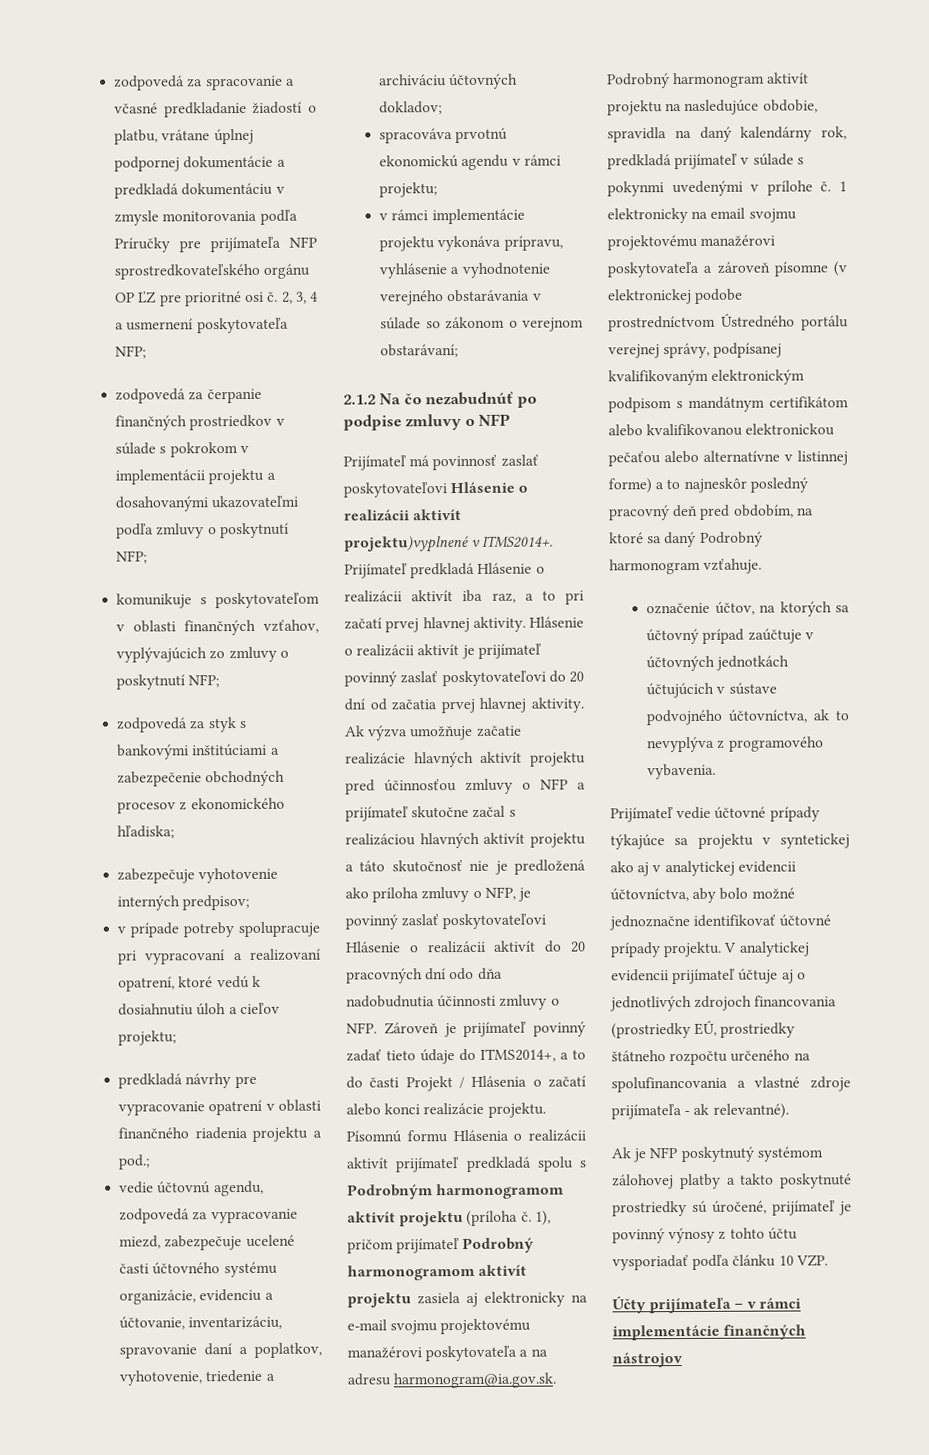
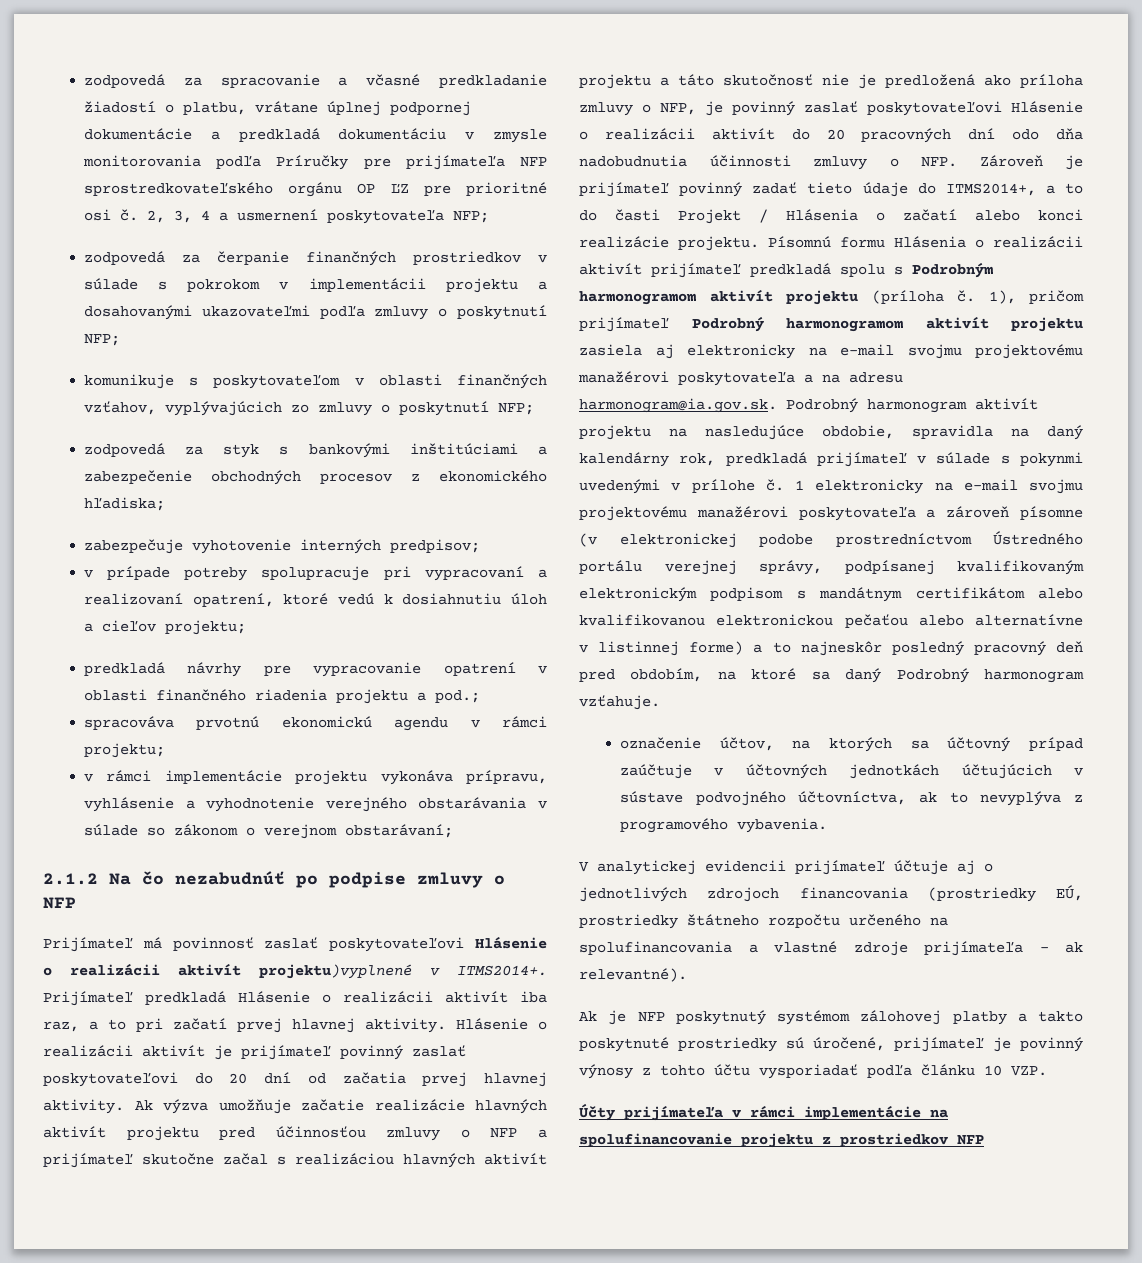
[119,1180,264,1197] [119,1208,298,1224] [119,1234,295,1251] [119,1261,278,1278] [119,1288,274,1305] [119,1315,283,1330] [119,1342,322,1359] [119,1369,275,1386] [379,73,519,90] [379,101,444,115] // vedie účtovnú agendu, zodpovedá za vypracovanie miezd, zabezpečuje ucelené časti účtovného systému organizácie, evidenciu a účtovanie, inventarizáciu, spravovanie daní a poplatkov, vyhotovenie, triedenie a archiváciu účtovných dokladov; -> (480, 696) none
[710,207,746,219] email -> [963,479,1018,491] e-mail
[610,806,820,823] [610,833,850,850] [610,860,796,877] [610,887,795,903] [609,914,832,931] [610,941,723,958] Prijímateľ vedie účtovné prípady týkajúce sa projektu v syntetickej ako aj v analytickej evidencii účtovníctva, aby bolo možné jednoznačne identifikovať účtovné prípady projektu. -> (827, 825) none
[734,1297,801,1309] [612,1324,807,1341] [612,1352,683,1368] – v rámci implementácie finančných nástrojov -> [732,1105,948,1120] [579,1133,984,1148] v rámci implementácie na spolufinancovanie projektu z prostriedkov NFP

